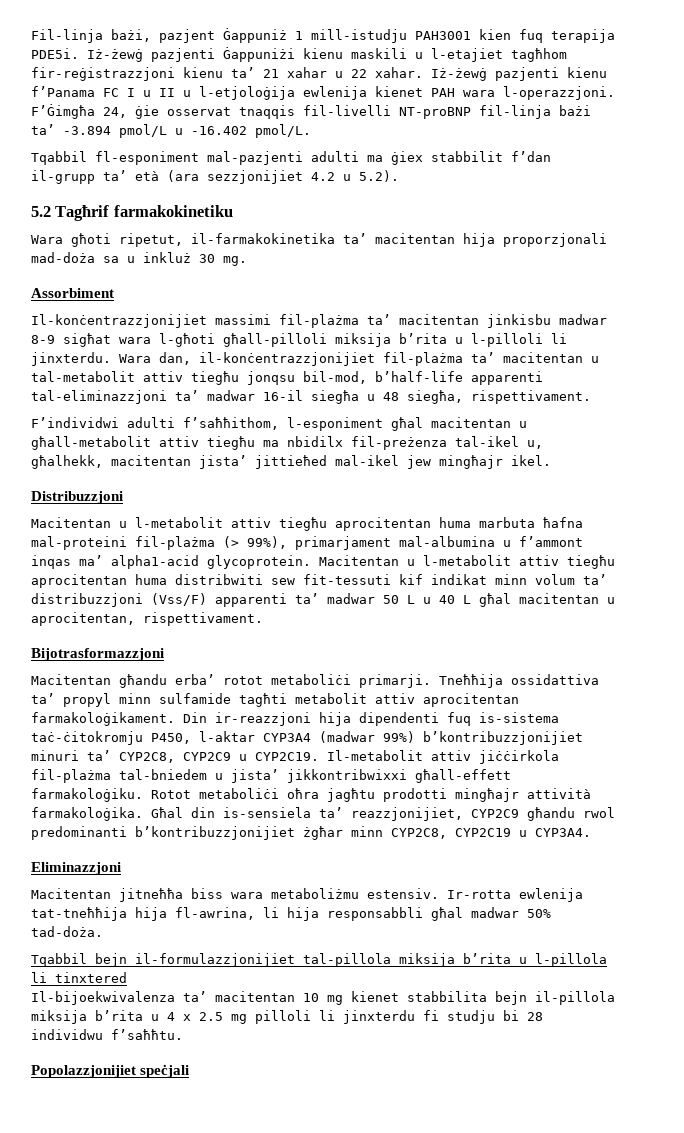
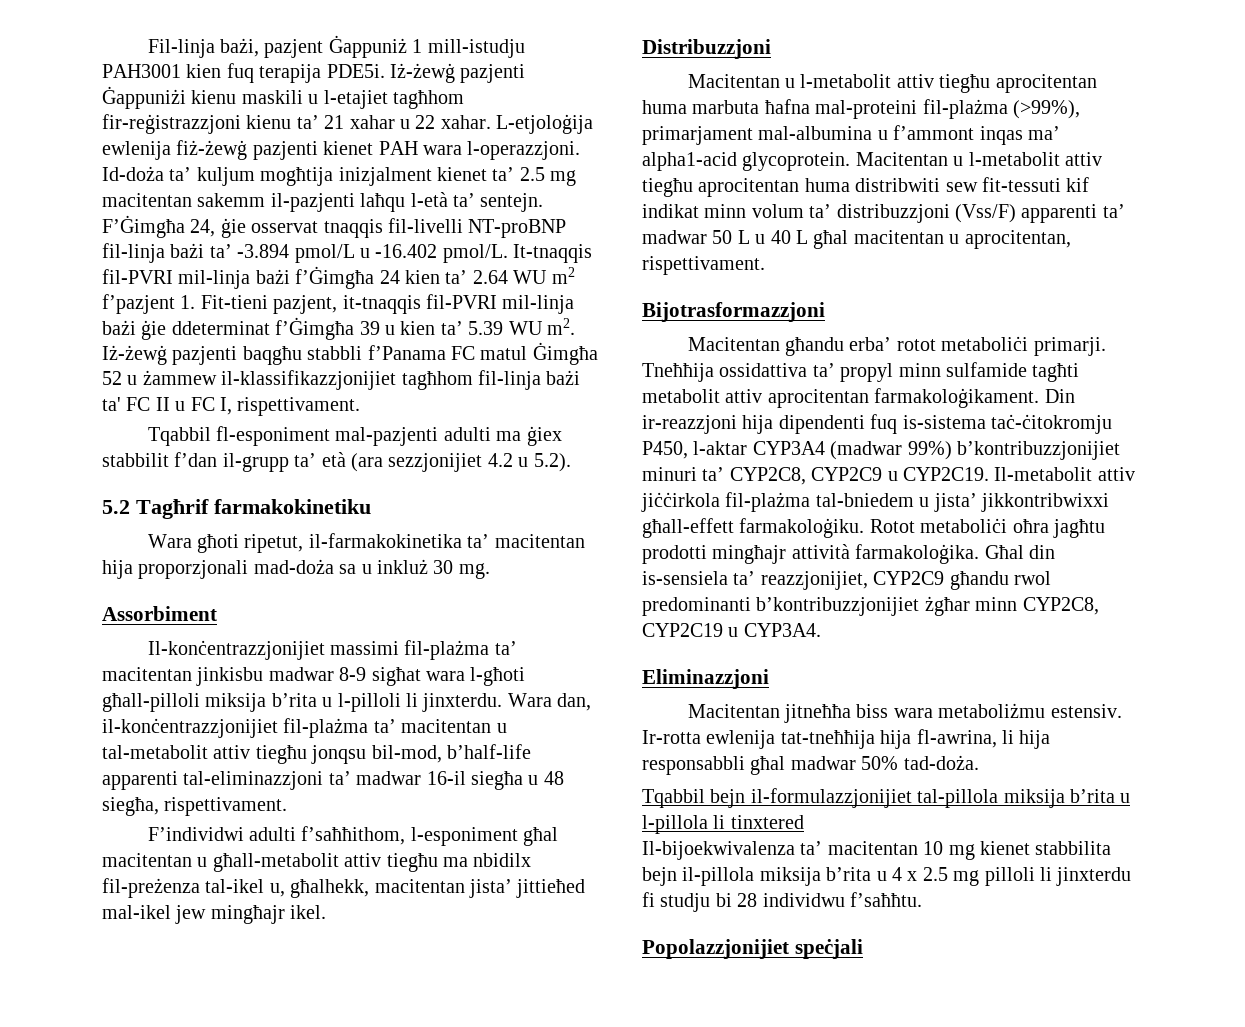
[431,67,607,81] [31,86,615,100] Iż-żewġ pazjenti kienu f’Panama FC I u II u l-etjoloġija ewlenija kienet PAH wara l-operazzjoni. -> [496,114,594,134] [102,140,581,160] [102,166,577,186] [102,192,544,212] L-etjoloġija ewlenija fiż-żewġ pazjenti kienet PAH wara l-operazzjoni. Id-doża ta’ kuljum mogħtija inizjalment kienet ta’ 2.5 mg macitentan sakemm il-pazjenti laħqu l-età ta’ sentejn.
(311, 131) none -> [513,244,593,263] [102,266,575,289] [102,294,575,314] [102,317,575,340] [102,342,598,365] [102,370,581,390] [102,397,361,416] It-tnaqqis fil-PVRI mil-linja bażi f’Ġimgħa 24 kien ta’ 2.64 WU m2 f’pazjent 1. Fit-tieni pazjent, it-tnaqqis fil-PVRI mil-linja bażi ġie ddeterminat f’Ġimgħa 39 u kien ta’ 5.39 WU m2. Iż-żewġ pazjenti baqgħu stabbli f’Panama FC matul Ġimgħa 52 u żammew il-klassifikazzjonijiet tagħhom fil-linja bażi ta' FC II u FC I, rispettivament.
[223,536,287,549] (> 99%), -> [1013,100,1080,119] (>99%),

